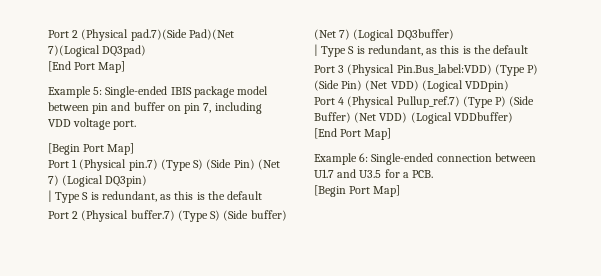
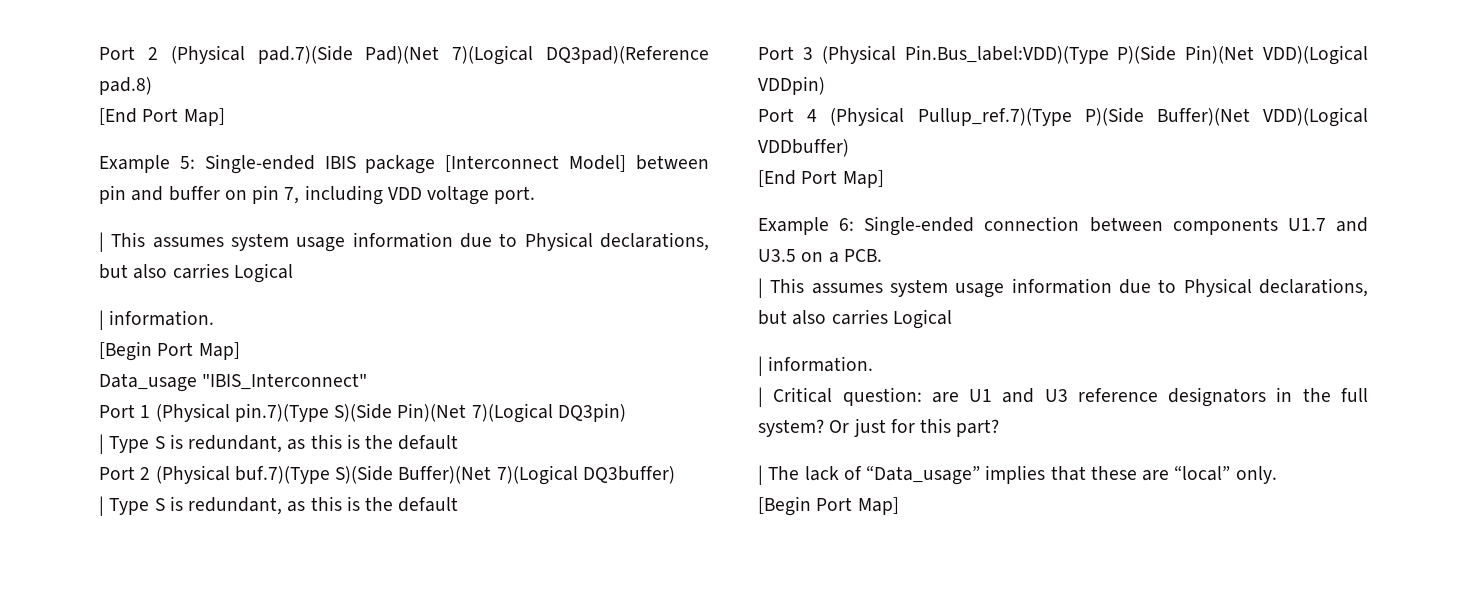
[102,45,147,57] DQ3pad) -> [546,46,709,64] [99,77,152,95] DQ3pad)(Reference pad.8)
[237,86,269,95] model -> [445,155,627,172] [Interconnect Model]
[48,143,135,155] // [Begin Port Map] -> [99,232,709,252] [99,263,293,283] [99,310,215,330] [99,341,240,361] [99,373,368,392] // | This assumes system usage information due to Physical declarations, but also carries Logical // | information. // [Begin Port Map] // Data_usage "IBIS_Interconnect"
[128,159,280,171] [48,175,104,187] pin.7) (Type S) (Side Pin) (Net 7) (Logical -> [234,403,553,423] pin.7)(Type S)(Side Pin)(Net 7)(Logical
[130,210,287,222] [314,29,395,41] buffer.7) (Type S) (Side buffer) (Net 7) (Logical -> [234,465,578,485] buf.7)(Type S)(Side Buffer)(Net 7)(Logical
[396,64,539,76] [314,80,510,92] [314,96,535,108] [314,112,452,124] Pin.Bus_label:VDD) (Type P) (Side Pin) (Net VDD) (Logical VDDpin) // Port 4 (Physical Pullup_ref.7) (Type P) (Side Buffer) (Net VDD) (Logical -> [904,45,1368,65] [758,76,825,95] [758,107,1368,127] Pin.Bus_label:VDD)(Type P)(Side Pin)(Net VDD)(Logical VDDpin) // Port 4 (Physical Pullup_ref.7)(Type P)(Side Buffer)(Net VDD)(Logical
(536, 157) none -> [1172,217,1278,235] components
[384,169,400,178] for -> [801,252,824,262] on
(434, 174) none -> [758,278,1368,298] [758,309,952,329] [758,356,874,376] [758,387,1368,407] [758,418,1000,437] [758,465,1277,485] // | This assumes system usage information due to Physical declarations, but also carries Logical // | information. // | Critical question: are U1 and U3 reference designators in the full system? Or just for this part? // | The lack of “Data_usage” implies that these are “local” only.

